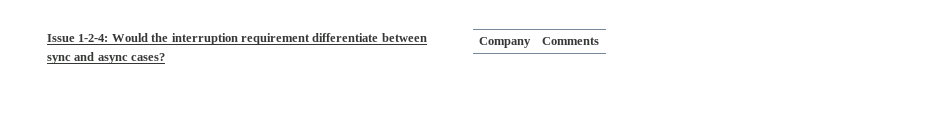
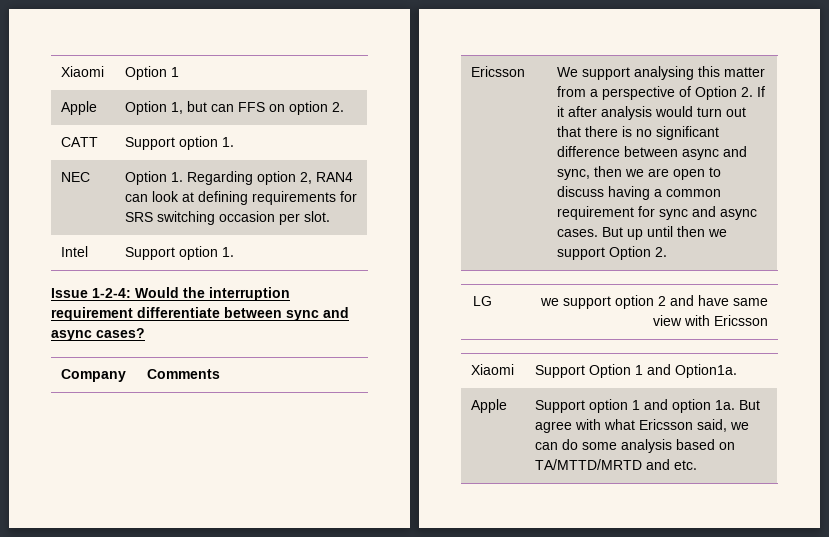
(47, 38) none -> [61,66,105,77] [125,66,180,80] [61,101,98,115] [125,101,345,115] [61,137,99,147] [125,136,235,150] [61,172,91,182] [125,171,354,185] [125,191,358,205] [125,211,331,225] [61,246,89,257] [125,246,235,260] Xiaomi | Option 1 // Apple | Option 1, but can FFS on option 2. // CATT | Support option 1. // NEC | Option 1. Regarding option 2, RAN4 can look at defining requirements for SRS switching occasion per slot. // Intel | Support option 1. //
(599, 41) none -> [471,66,526,77] [557,66,766,80] [557,86,766,100] [557,106,747,120] [557,126,720,140] [557,146,748,160] [557,166,722,180] [557,186,722,200] [557,206,758,220] [557,226,728,240] [557,246,668,260] [472,296,492,306] [539,295,768,309] [652,315,768,326] [471,364,515,375] [535,364,738,378] [471,399,508,413] [535,399,761,413] [535,419,750,433] [535,439,736,453] [535,459,698,470] // Ericsson | We support analysing this matter from a perspective of Option 2. If it after analysis would turn out that there is no significant difference between async and sync, then we are open to discuss having a common requirement for sync and async cases. But up until then we support Option 2. // LG | we support option 2 and have same view with Ericsson // Xiaomi | Support Option 1 and Option1a. // Apple | Support option 1 and option 1a. But agree with what Ericsson said, we can do some analysis based on TA/MTTD/MRTD and etc.

